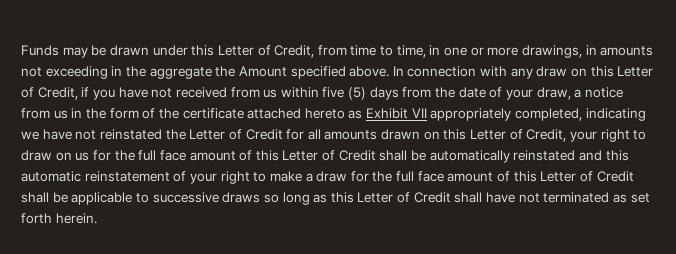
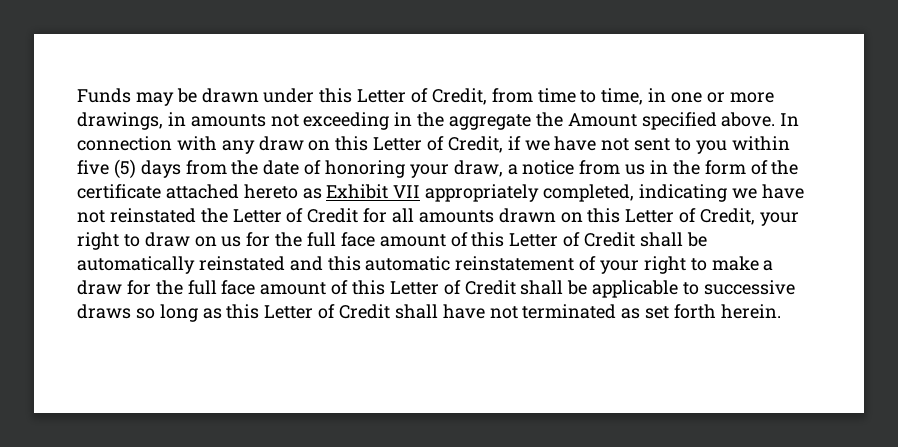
[92,87,278,100] you have not received from us -> [524,136,727,154] we have not sent to you
(503, 92) none -> [325,160,406,178] honoring

